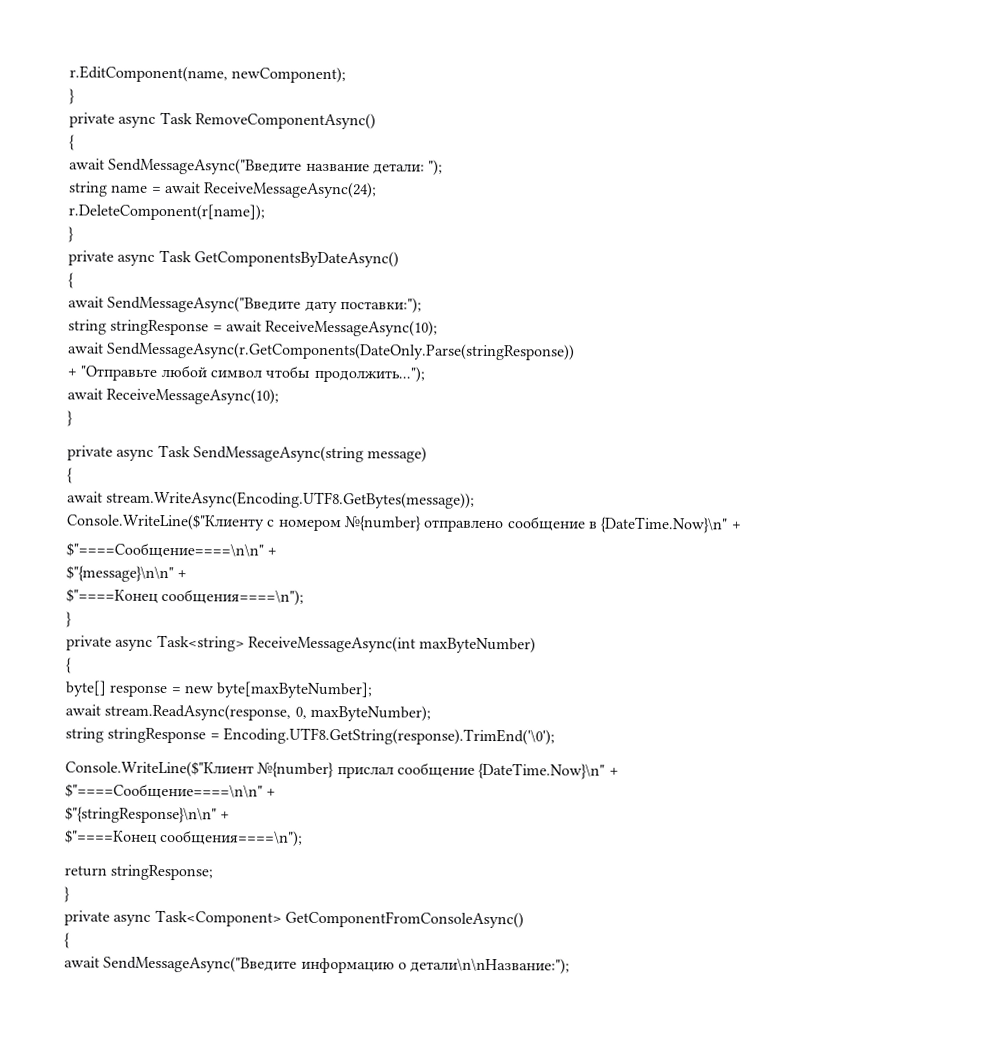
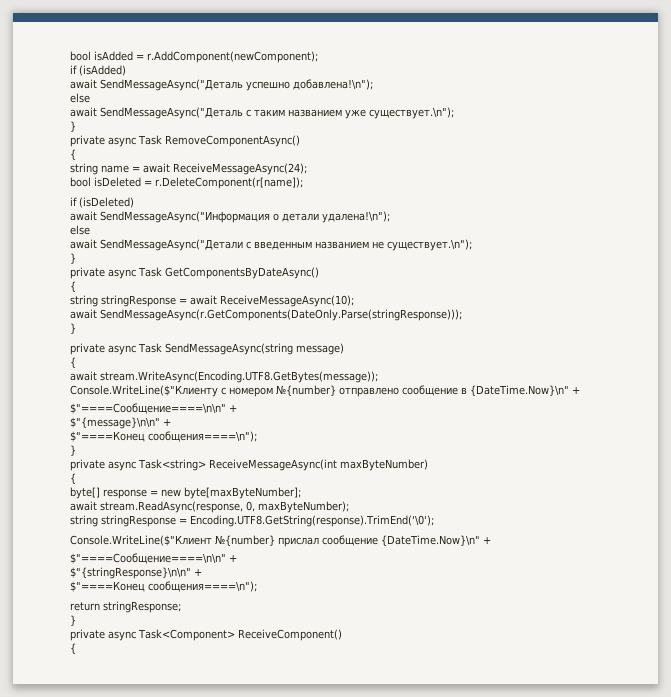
[68,65,347,84] r.EditComponent(name, newComponent); -> [70,51,319,63] [70,65,127,76] [70,79,374,91] [70,93,91,103] [70,107,455,119] bool isAdded = r.AddComponent(newComponent); // if (isAdded) // await SendMessageAsync("Деталь успешно добавлена!\n"); // else // await SendMessageAsync("Деталь с таким названием уже существует.\n");
[68,157,444,176] // await SendMessageAsync("Введите название детали: "); -> (77, 154) none
[67,203,265,221] r.DeleteComponent(r[name]); -> [70,177,304,189] [70,197,135,208] [70,211,391,223] [70,225,91,235] [70,239,473,251] bool isDeleted = r.DeleteComponent(r[name]); // if (isDeleted) // await SendMessageAsync("Информация о детали удалена!\n"); // else // await SendMessageAsync("Детали с введенным названием не существует.\n");
[67,295,422,314] // await SendMessageAsync("Введите дату поставки:"); -> (77, 286) none
[106,341,576,361] [66,364,425,383] [66,387,280,405] SendMessageAsync(r.GetComponents(DateOnly.Parse(stringResponse)) // + "Отправьте любой символ чтобы продолжить..."); // await ReceiveMessageAsync(10); -> [100,309,463,321] SendMessageAsync(r.GetComponents(DateOnly.Parse(stringResponse)));
[284,910,524,929] [63,932,70,949] [63,955,571,975] GetComponentFromConsoleAsync() // { // await SendMessageAsync("Введите информацию о детали\n\nНазвание:"); -> [238,629,343,641] [70,643,77,654] ReceiveComponent() // {

